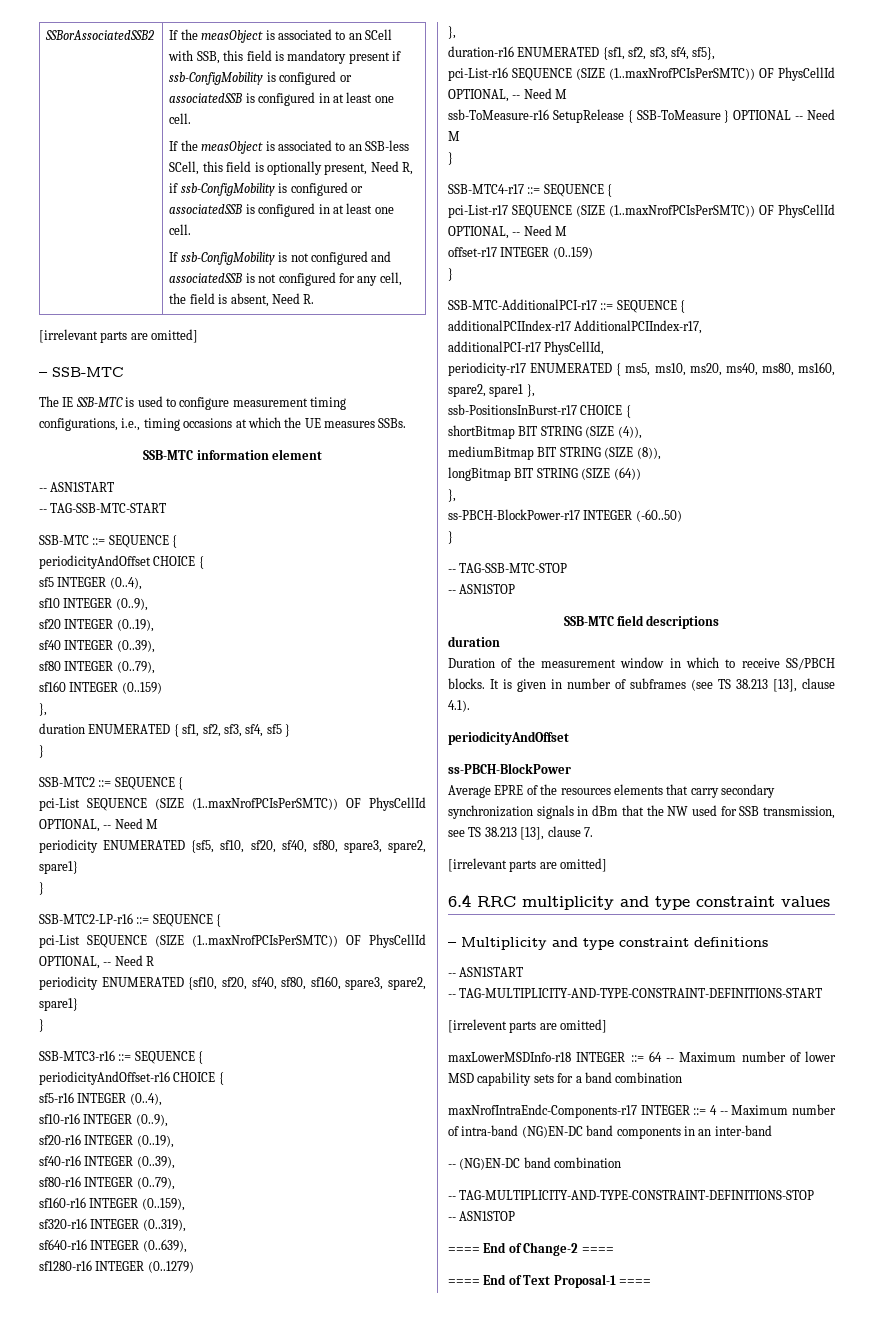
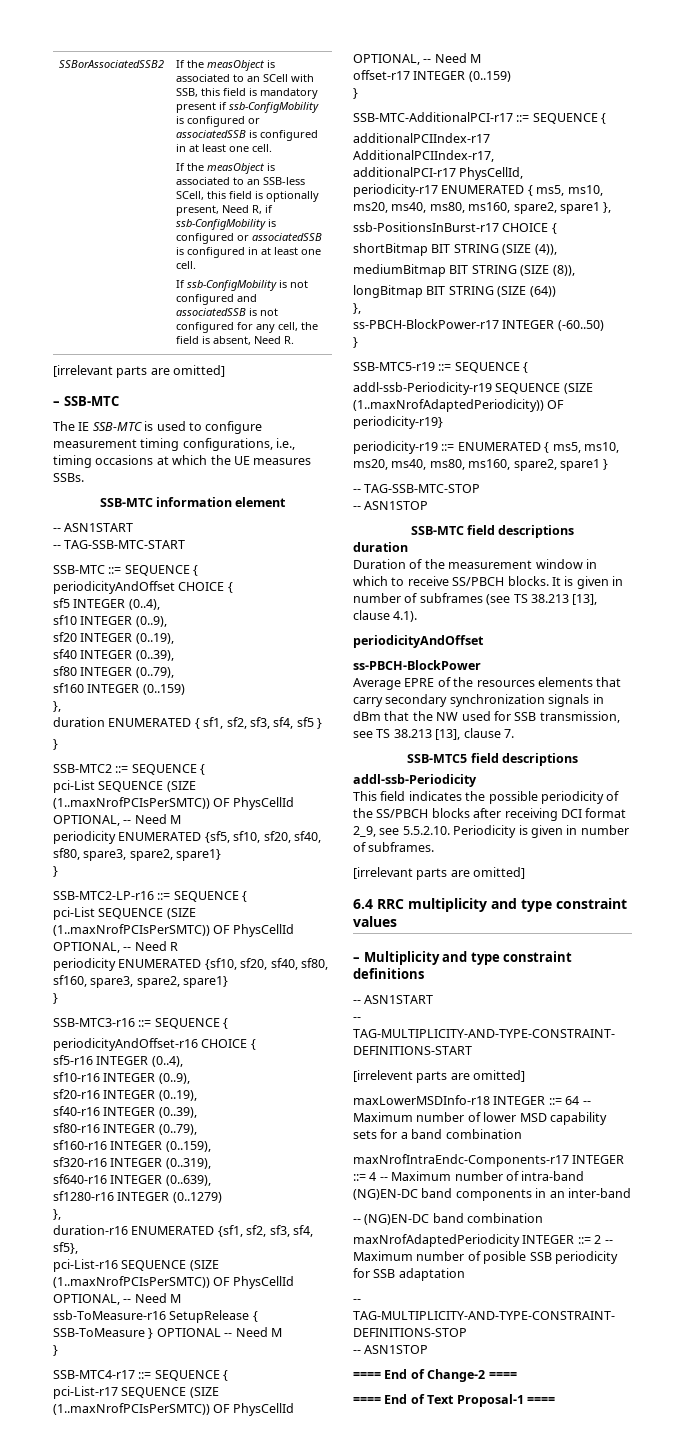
(453, 537) none -> [353,362,529,373] [353,382,593,395] [353,399,565,412] [353,416,443,429] [353,441,619,454] [353,459,609,471] // SSB-MTC5-r19 ::= SEQUENCE { // addl-ssb-Periodicity-r19 SEQUENCE (SIZE (1..maxNrofAdaptedPeriodicity)) OF periodicity-r19} // periodicity-r19 ::= ENUMERATED { ms5, ms10, ms20, ms40, ms80, ms160, spare2, spare1 }
(593, 832) none -> [407,753,578,766] [353,774,477,787] [353,791,620,804] [353,808,627,821] [353,825,629,838] [353,842,435,852] // SSB-MTC5 field descriptions // addl-ssb-Periodicity // This field indicates the possible periodicity of the SS/PBCH blocks after receiving DCI format 2_9, see 5.5.2.10. Periodicity is given in number of subframes.
(622, 1162) none -> [353,1234,613,1247] [353,1251,618,1264] [353,1268,465,1281] // maxNrofAdaptedPeriodicity INTEGER ::= 2 -- Maximum number of posible SSB periodicity for SSB adaptation

